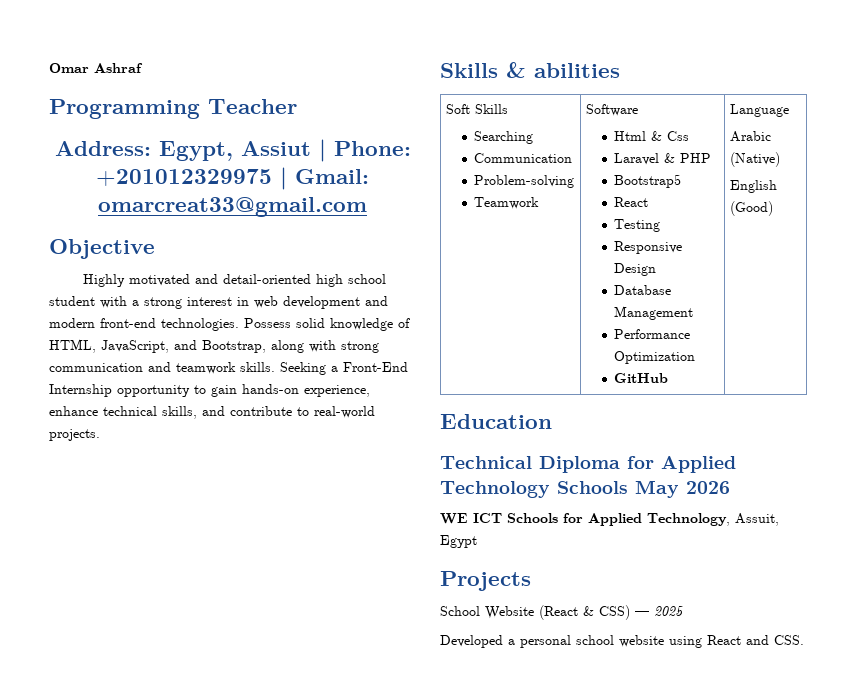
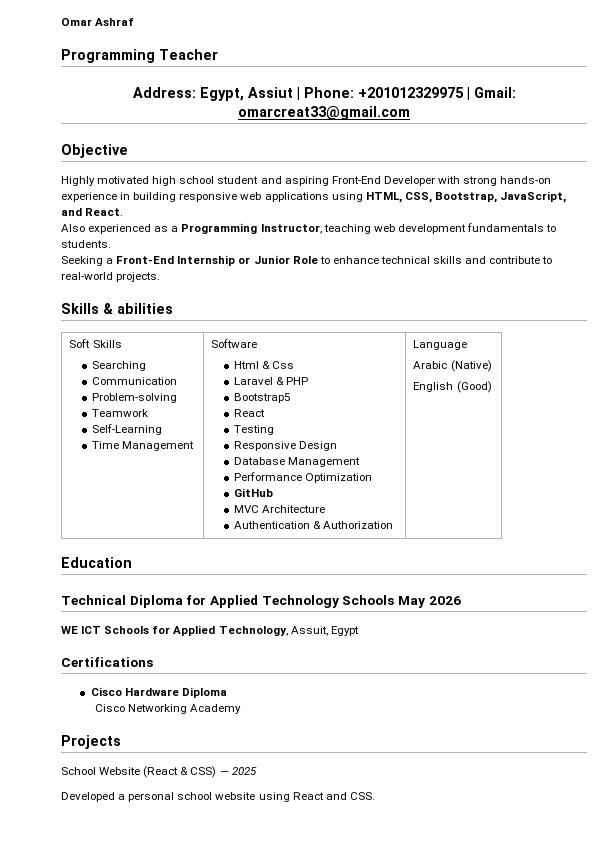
[195,274,312,284] and detail-oriented -> (150, 180) none
[100,296,388,309] [49,318,410,331] [49,339,379,353] [49,362,408,375] [49,384,370,397] with a strong interest in web development and modern front-end technologies. Possess solid knowledge of HTML, JavaScript, and Bootstrap, along with strong communication and teamwork skills. Seeking a Front-End Internship opportunity to gain hands-on experience, -> [260,176,552,186] [61,191,567,203] [61,208,124,216] [61,223,557,234] [61,240,111,248] [61,255,330,266] and aspiring Front-End Developer with strong hands-on experience in building responsive web applications using HTML, CSS, Bootstrap, JavaScript, and React. // Also experienced as a Programming Instructor, teaching web development fundamentals to students. // Seeking a Front-End Internship or Junior Role to
[162,406,197,419] skills, -> [433,256,463,264] skills
(540, 203) none -> [92,424,163,435] [92,441,195,451] // Self-Learning // Time Management
(669, 378) none -> [234,505,326,513] [234,521,394,529] // MVC Architecture // Authentication & Authorization
(477, 541) none -> [61,657,153,667] [90,687,227,698] [94,704,241,714] // Certifications // Cisco Hardware Diploma // Cisco Networking Academy

